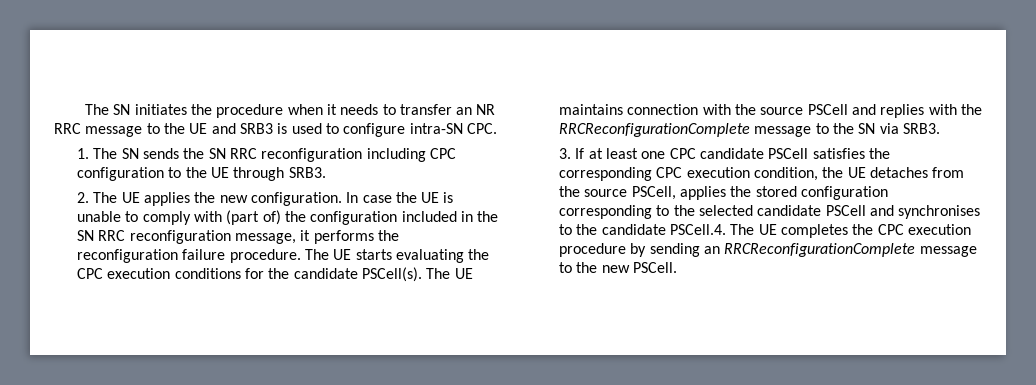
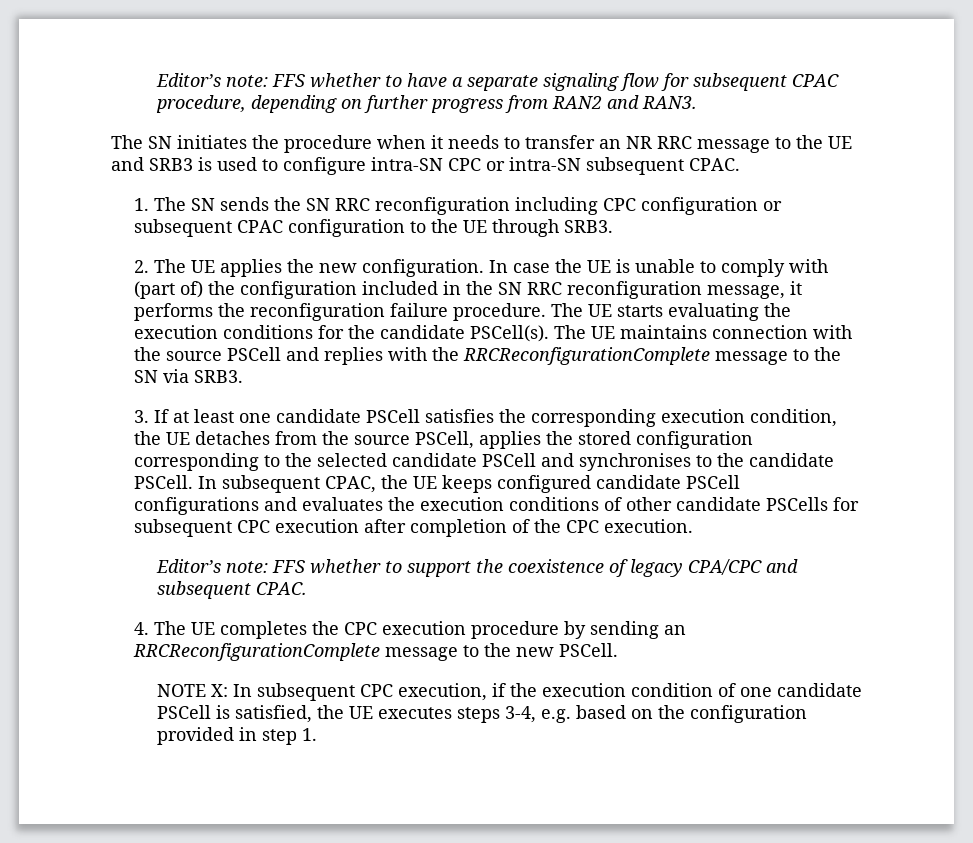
(84, 109) none -> [155,73,839,91] [155,95,697,113] Editor’s note: FFS whether to have a separate signaling flow for subsequent CPAC procedure, depending on further progress from RAN2 and RAN3. //
[466,123,497,134] CPC. -> [448,157,740,175] CPC or intra-SN subsequent CPAC.
(164, 174) none -> [762,201,782,211] [133,219,405,237] or subsequent CPAC configuration
[76,268,103,279] CPC -> (791, 310) none
[669,148,696,159] CPC -> (271, 418) none
[656,167,683,178] CPC -> (656, 418) none
[669,224,726,235] PSCell.4. -> [133,475,740,493] [133,497,859,515] [133,519,693,537] [155,559,798,577] [156,581,307,599] [133,622,149,635] PSCell. In subsequent CPAC, the UE keeps configured candidate PSCell configurations and evaluates the execution conditions of other candidate PSCells for subsequent CPC execution after completion of the CPC execution. // Editor’s note: FFS whether to support the coexistence of legacy CPA/CPC and subsequent CPAC. // 4.
(677, 267) none -> [156,683,862,701] [156,705,807,723] [156,727,317,745] // NOTE X: In subsequent CPC execution, if the execution condition of one candidate PSCell is satisfied, the UE executes steps 3-4, e.g. based on the configuration provided in step 1.

